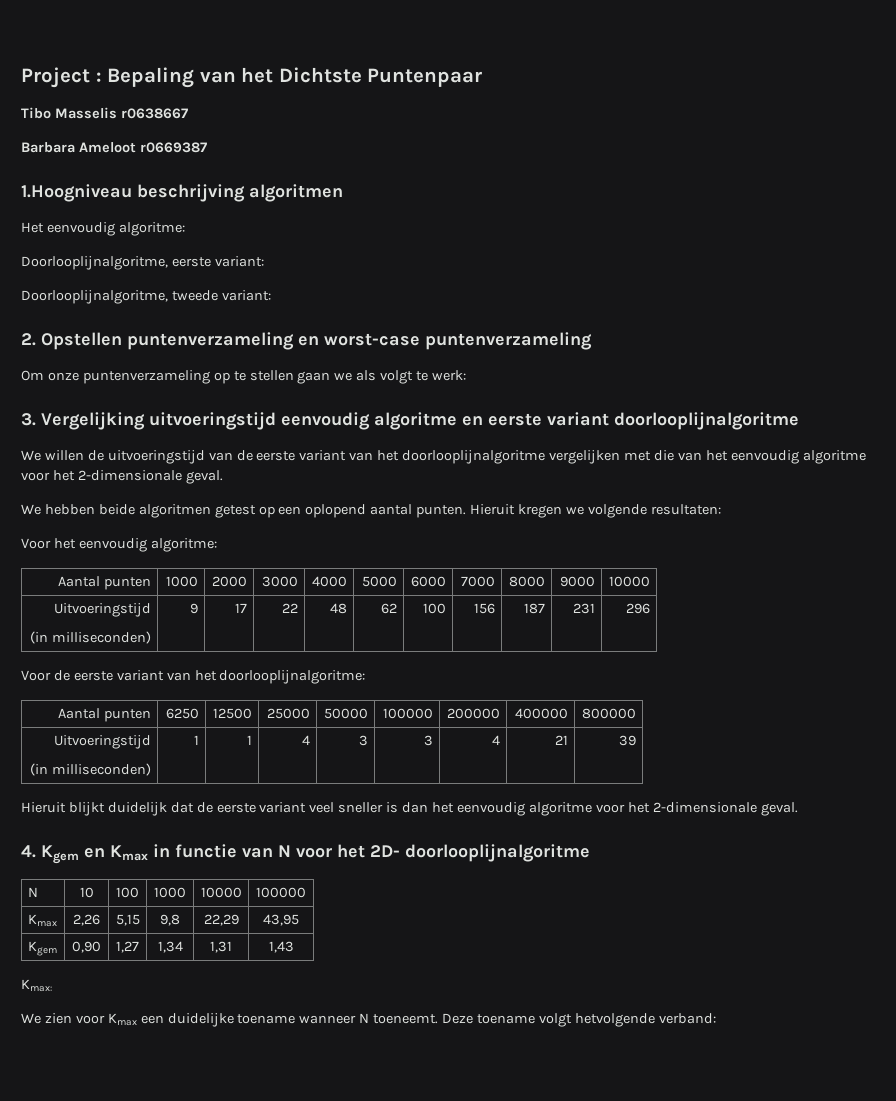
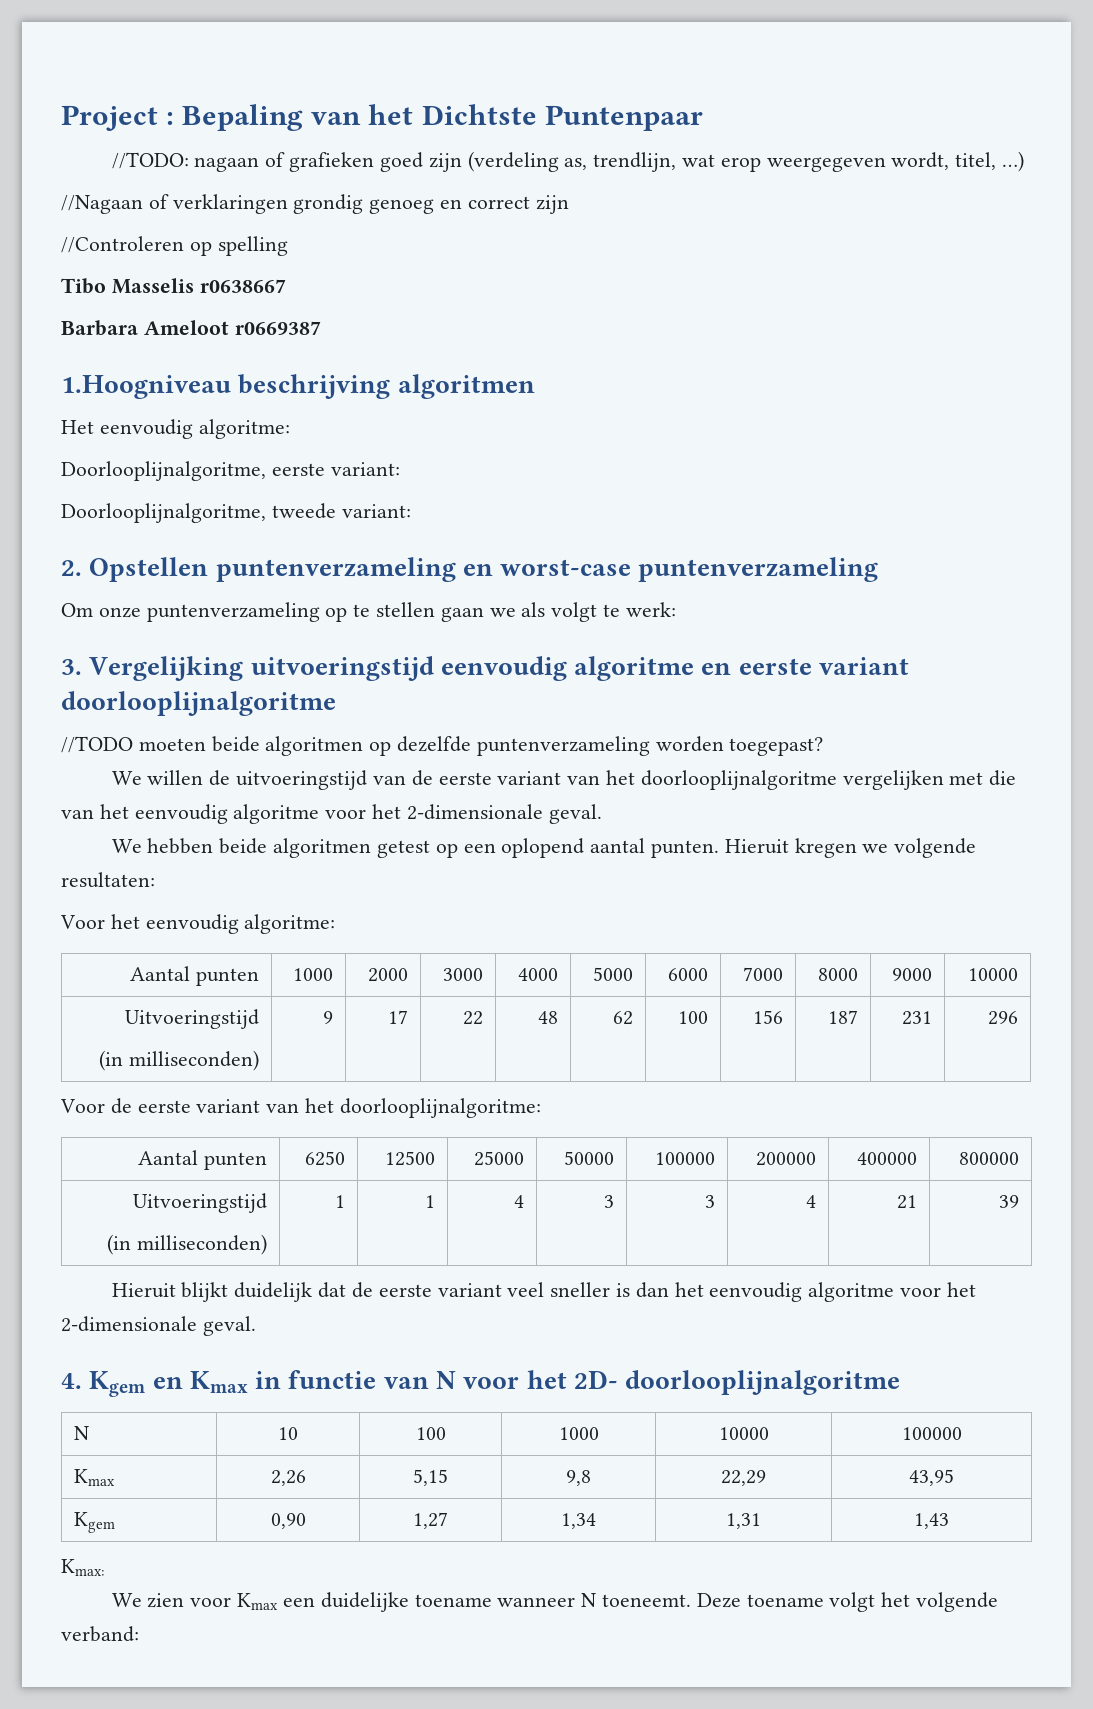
(483, 77) none -> [111,151,1024,172] [61,194,569,214] [61,236,288,256] // //TODO: nagaan of grafieken goed zijn (verdeling as, trendlijn, wat erop weergegeven wordt, titel, …) // //Nagaan of verklaringen grondig genoeg en correct zijn // //Controleren op spelling
(799, 421) none -> [61,736,824,756] // //TODO moeten beide algoritmen op dezelfde puntenverzameling worden toegepast?
[574,1013,655,1027] hetvolgende -> [881,1592,998,1612] het volgende

